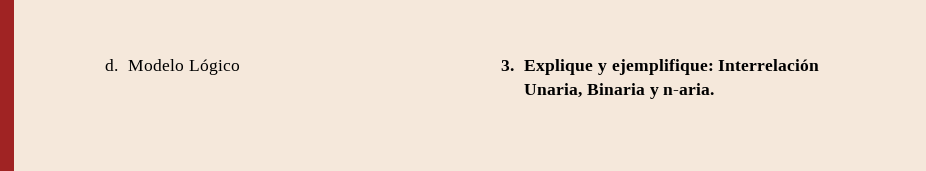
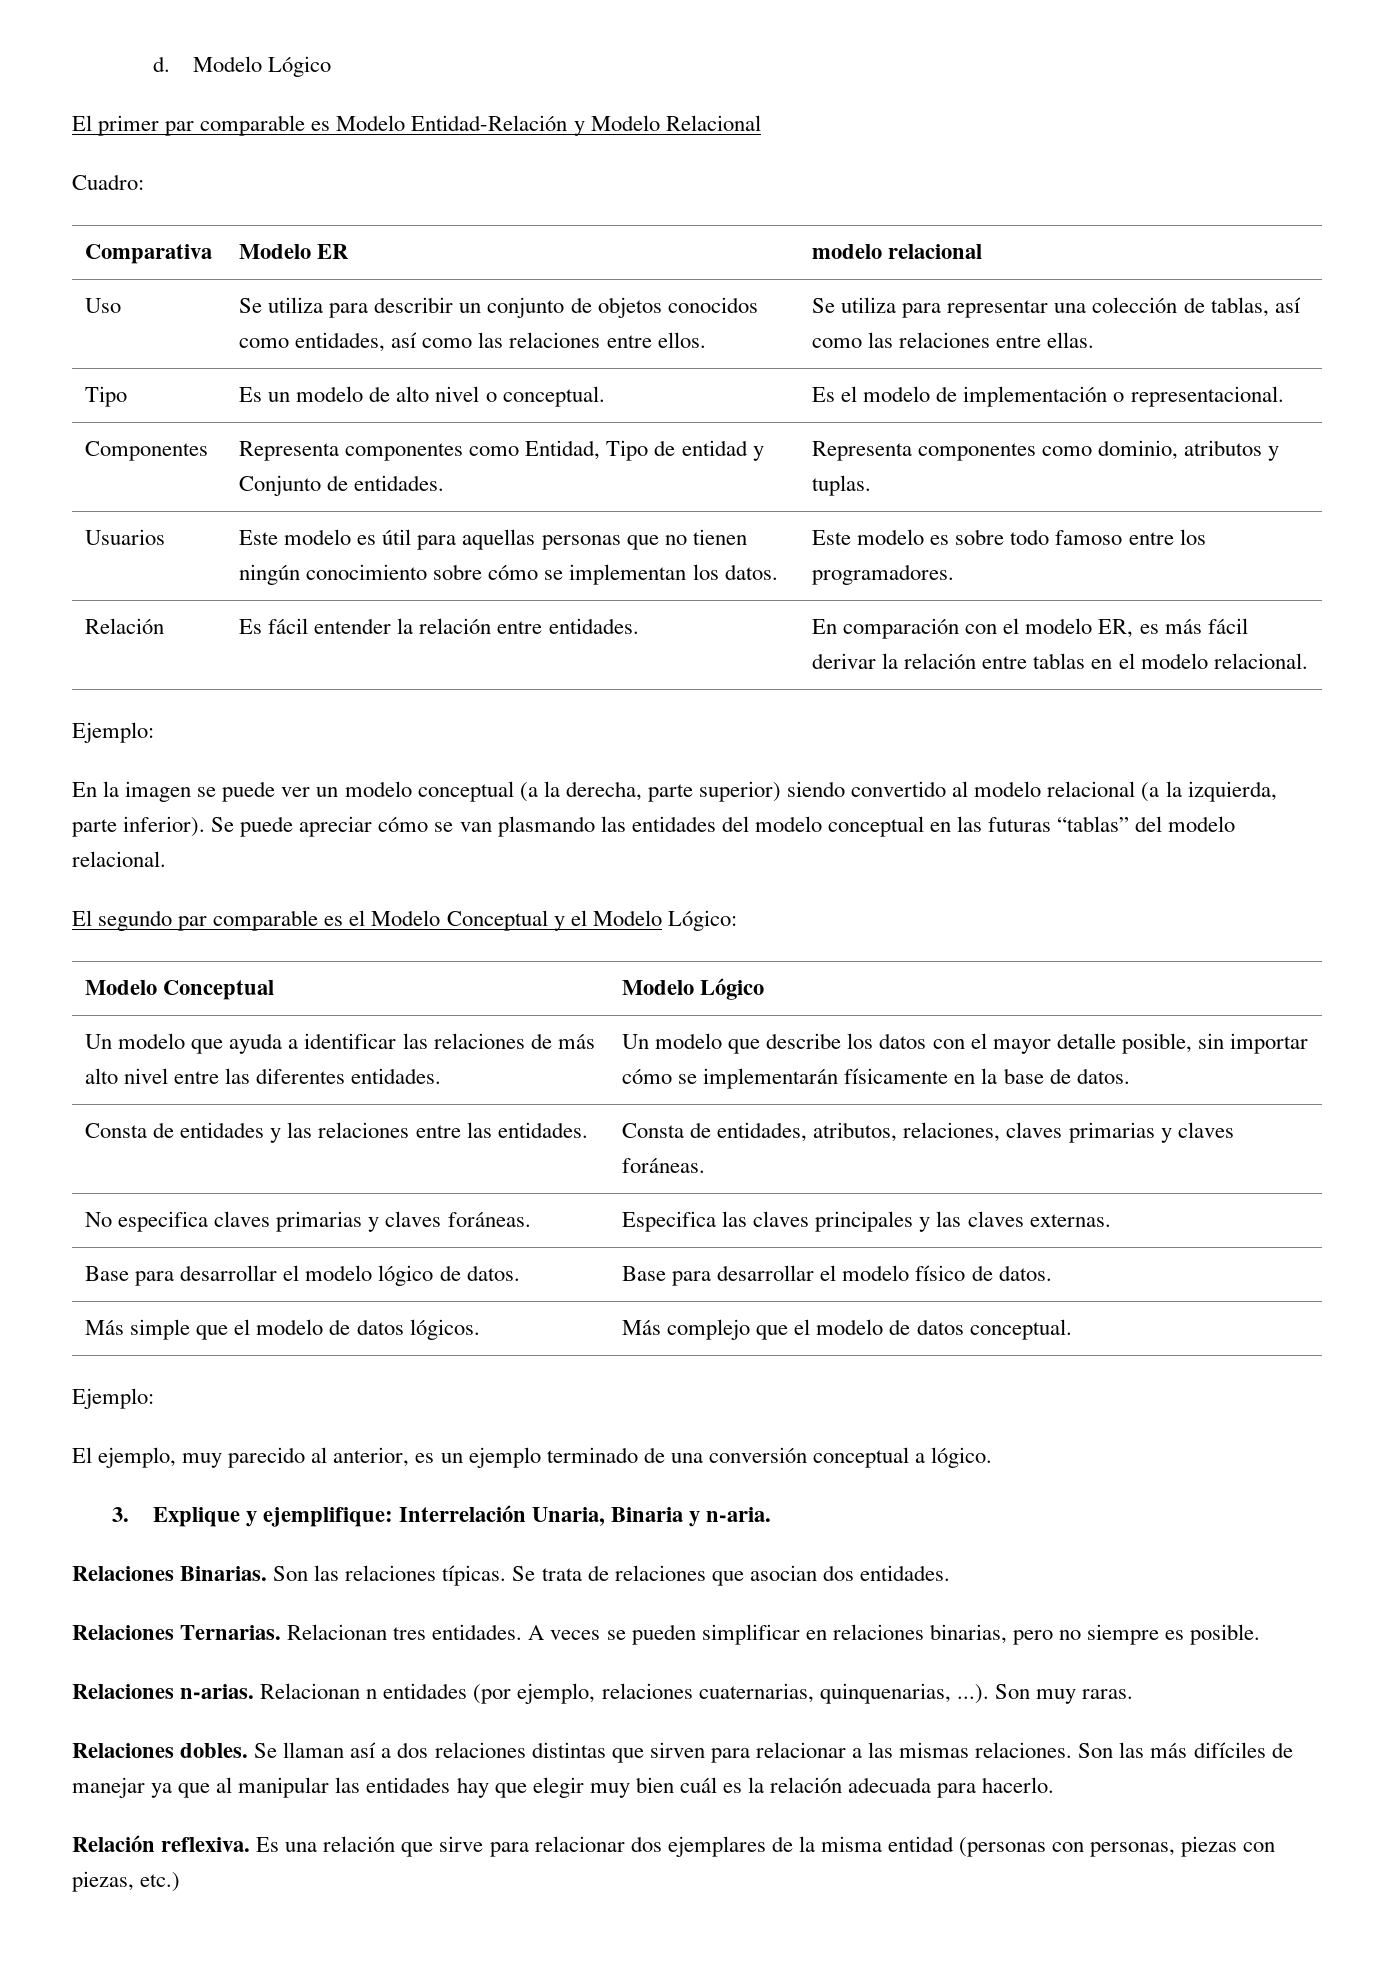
(240, 67) none -> [72,115,761,136] [72,174,144,190] [85,244,213,264] [239,244,350,259] [812,244,983,259] [85,298,122,313] [239,297,758,318] [239,332,706,352] [812,297,1301,318] [812,332,1095,348] [85,386,128,407] [239,386,605,407] [812,386,1284,407] [85,441,209,461] [239,440,764,461] [239,475,445,496] [812,440,1280,461] [812,475,872,496] [85,529,166,545] [239,529,747,550] [239,564,778,585] [812,529,1206,545] [812,564,955,585] [85,618,165,634] [239,618,639,634] [812,618,1248,639] [812,653,1308,669] [72,722,154,743] [72,781,1277,802] [72,816,1236,837] [72,851,166,867] [72,910,737,931] [85,980,275,1000] [622,978,765,1000] [85,1033,595,1054] [85,1068,442,1084] [622,1033,1309,1054] [622,1068,1130,1089] [85,1122,588,1143] [622,1122,1234,1143] [622,1158,706,1173] [85,1211,531,1232] [622,1211,1111,1232] [85,1265,520,1286] [622,1265,1052,1286] [85,1319,480,1340] [622,1319,1072,1340] [72,1388,154,1409] [72,1447,993,1468] // El primer par comparable es Modelo Entidad-Relación y Modelo Relacional // Cuadro: // Comparativa | Modelo ER | modelo relacional // Uso | Se utiliza para describir un conjunto de objetos conocidos como entidades, así como las relaciones entre ellos. | Se utiliza para representar una colección de tablas, así como las relaciones entre ellas. // Tipo | Es un modelo de alto nivel o conceptual. | Es el modelo de implementación o representacional. // Componentes | Representa componentes como Entidad, Tipo de entidad y Conjunto de entidades. | Representa componentes como dominio, atributos y tuplas. // Usuarios | Este modelo es útil para aquellas personas que no tienen ningún conocimiento sobre cómo se implementan los datos. | Este modelo es sobre todo famoso entre los programadores. // Relación | Es fácil entender la relación entre entidades. | En comparación con el modelo ER, es más fácil derivar la relación entre tablas en el modelo relacional. // Ejemplo: // En la imagen se puede ver un modelo conceptual (a la derecha, parte superior) siendo convertido al modelo relacional (a la izquierda, parte inferior). Se puede apreciar cómo se van plasmando las entidades del modelo conceptual en las futuras “tablas” del modelo relacional. // El segundo par comparable es el Modelo Conceptual y el Modelo Lógico: // Modelo Conceptual | Modelo Lógico // Un modelo que ayuda a identificar las relaciones de más alto nivel entre las diferentes entidades. | Un modelo que describe los datos con el mayor detalle posible, sin importar cómo se implementarán físicamente en la base de datos. // Consta de entidades y las relaciones entre las entidades. | Consta de entidades, atributos, relaciones, claves primarias y claves foráneas. // No especifica claves primarias y claves foráneas. | Especifica las claves principales y las claves externas. // Base para desarrollar el modelo lógico de datos. | Base para desarrollar el modelo físico de datos. // Más simple que el modelo de datos lógicos. | Más complejo que el modelo de datos conceptual. // Ejemplo: // El ejemplo, muy parecido al anterior, es un ejemplo terminado de una conversión conceptual a lógico.
(715, 89) none -> [72,1565,950,1586] [72,1624,1261,1645] [72,1683,1133,1704] [72,1742,1293,1763] [72,1777,1055,1798] [72,1835,1276,1857] [72,1871,181,1892] // Relaciones Binarias. Son las relaciones típicas. Se trata de relaciones que asocian dos entidades. // Relaciones Ternarias. Relacionan tres entidades. A veces se pueden simplificar en relaciones binarias, pero no siempre es posible. // Relaciones n-arias. Relacionan n entidades (por ejemplo, relaciones cuaternarias, quinquenarias, ...). Son muy raras. // Relaciones dobles. Se llaman así a dos relaciones distintas que sirven para relacionar a las mismas relaciones. Son las más difíciles de manejar ya que al manipular las entidades hay que elegir muy bien cuál es la relación adecuada para hacerlo. // Relación reflexiva. Es una relación que sirve para relacionar dos ejemplares de la misma entidad (personas con personas, piezas con piezas, etc.)

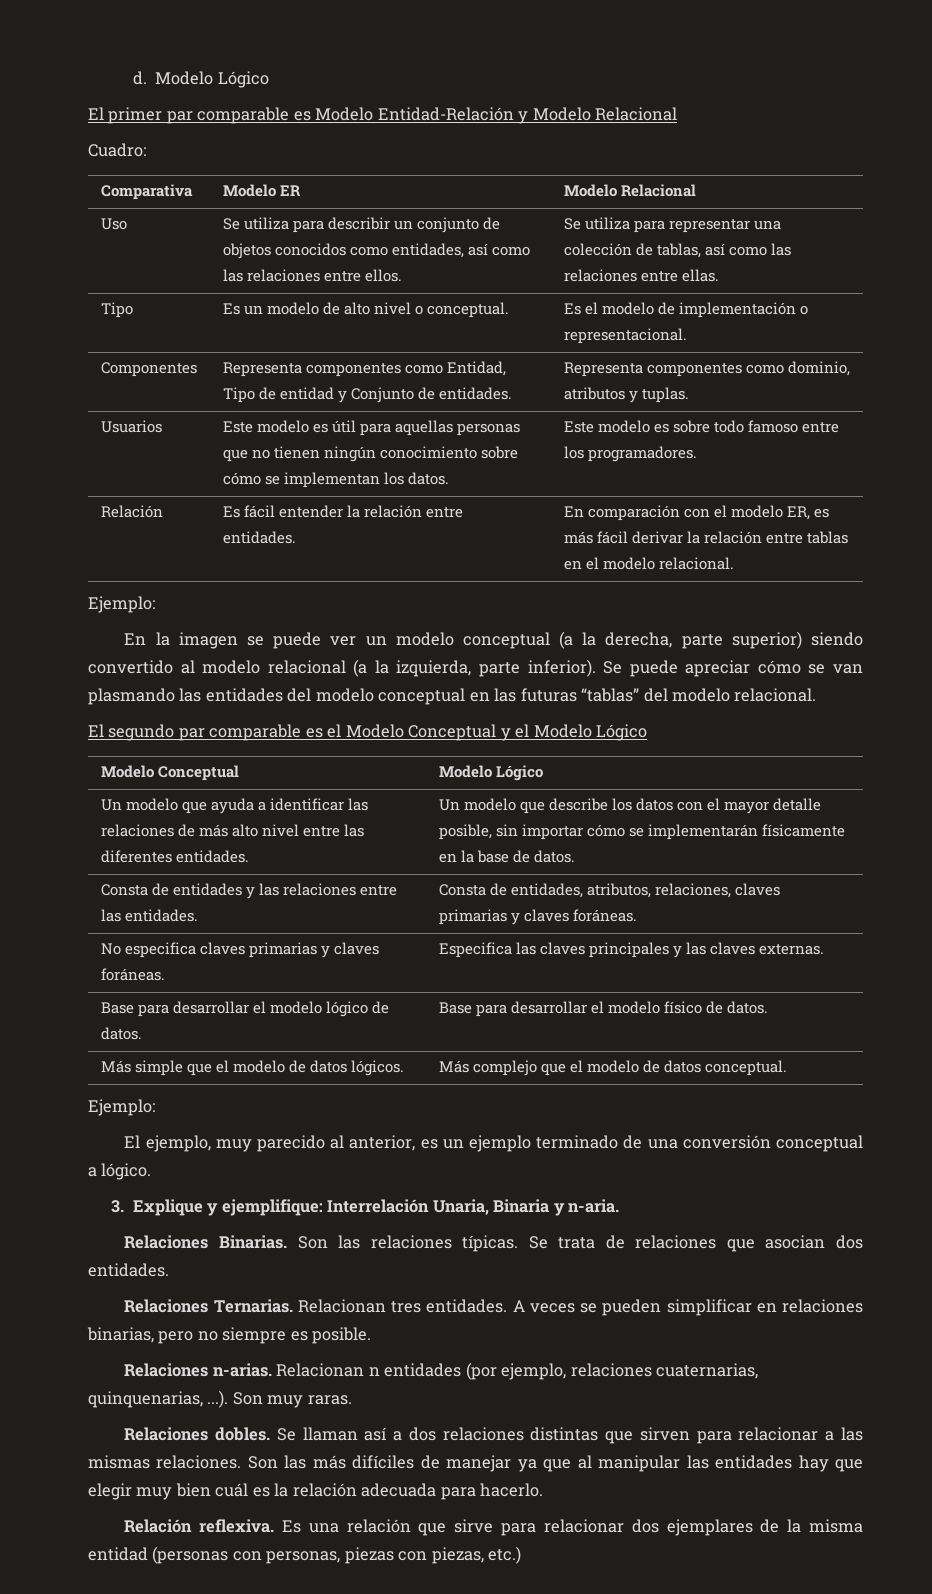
[812,244,983,259] modelo relacional -> [563,184,696,197] Modelo Relacional
[667,910,737,931] Lógico: -> [596,724,648,741] Lógico

